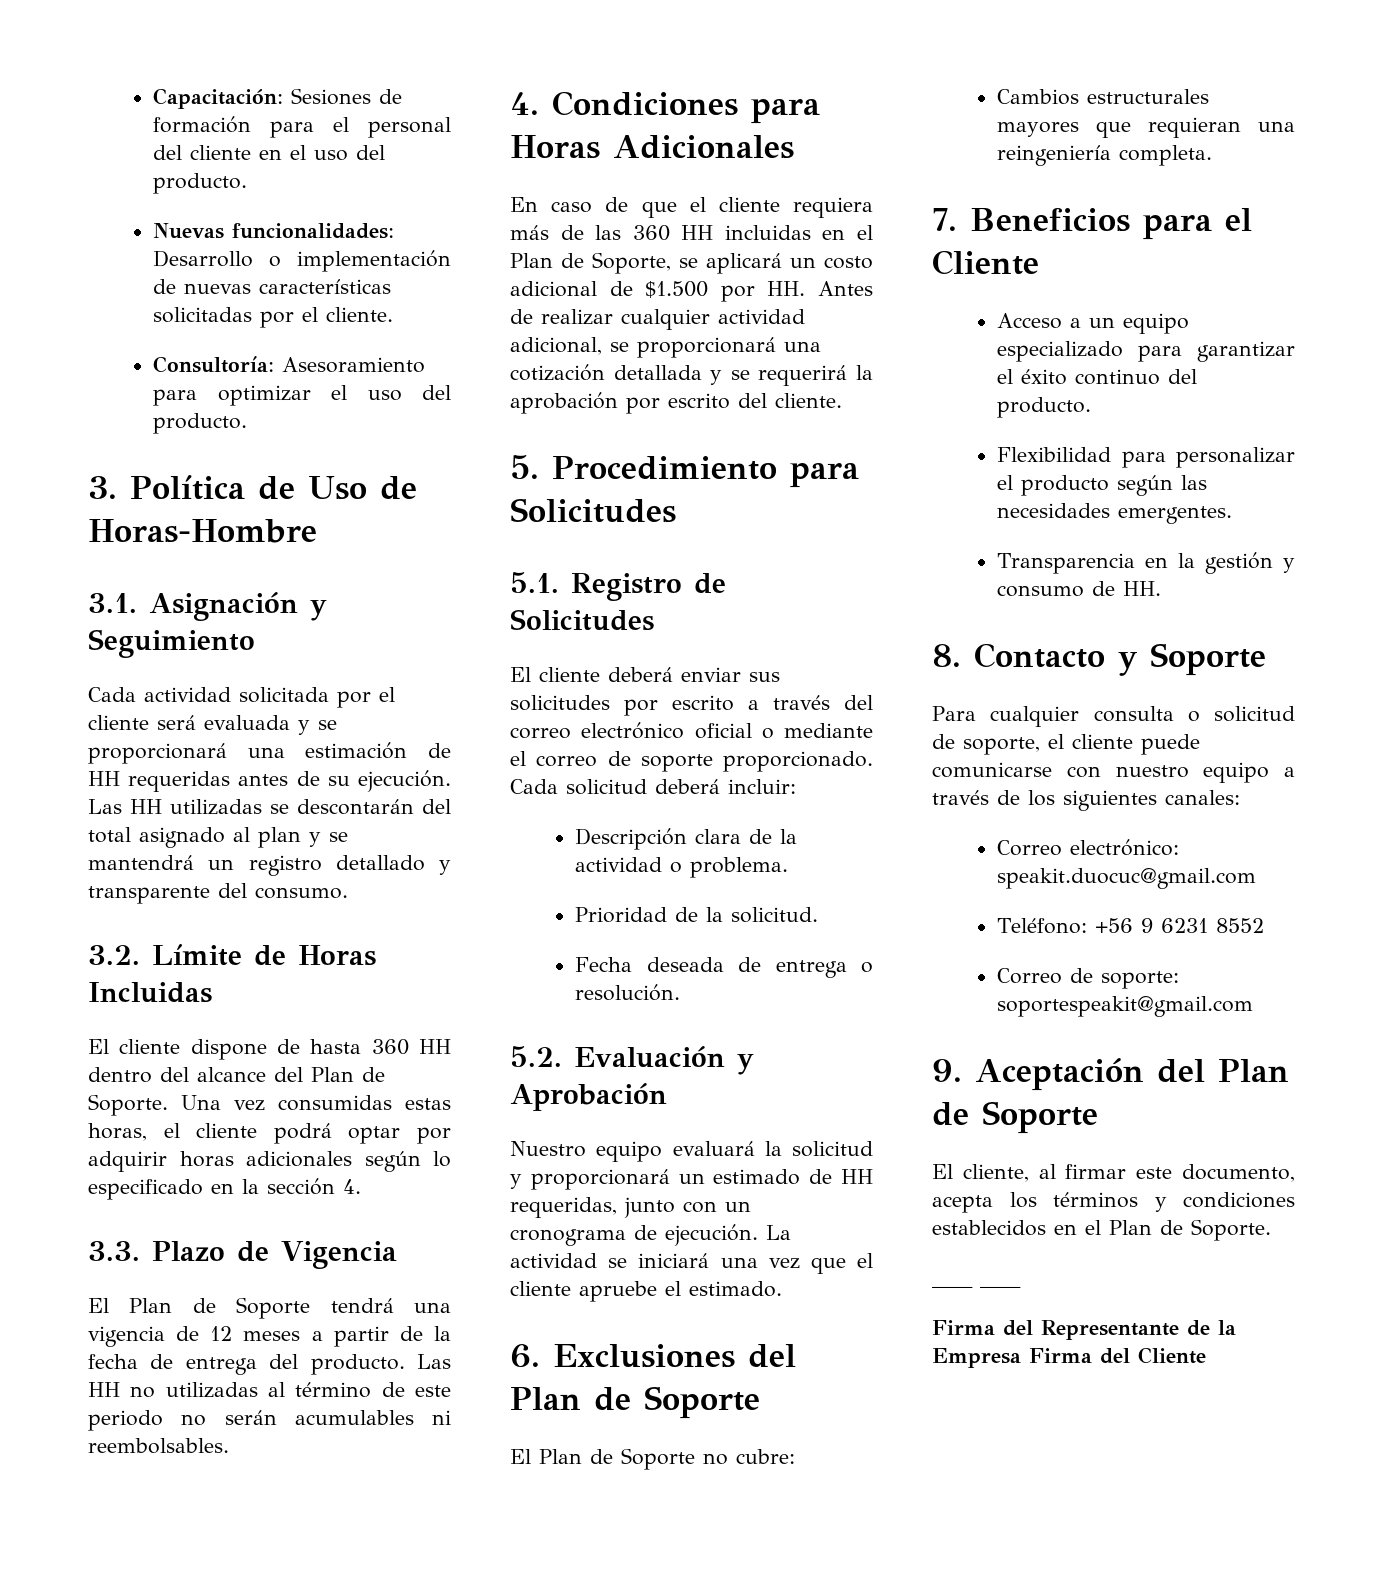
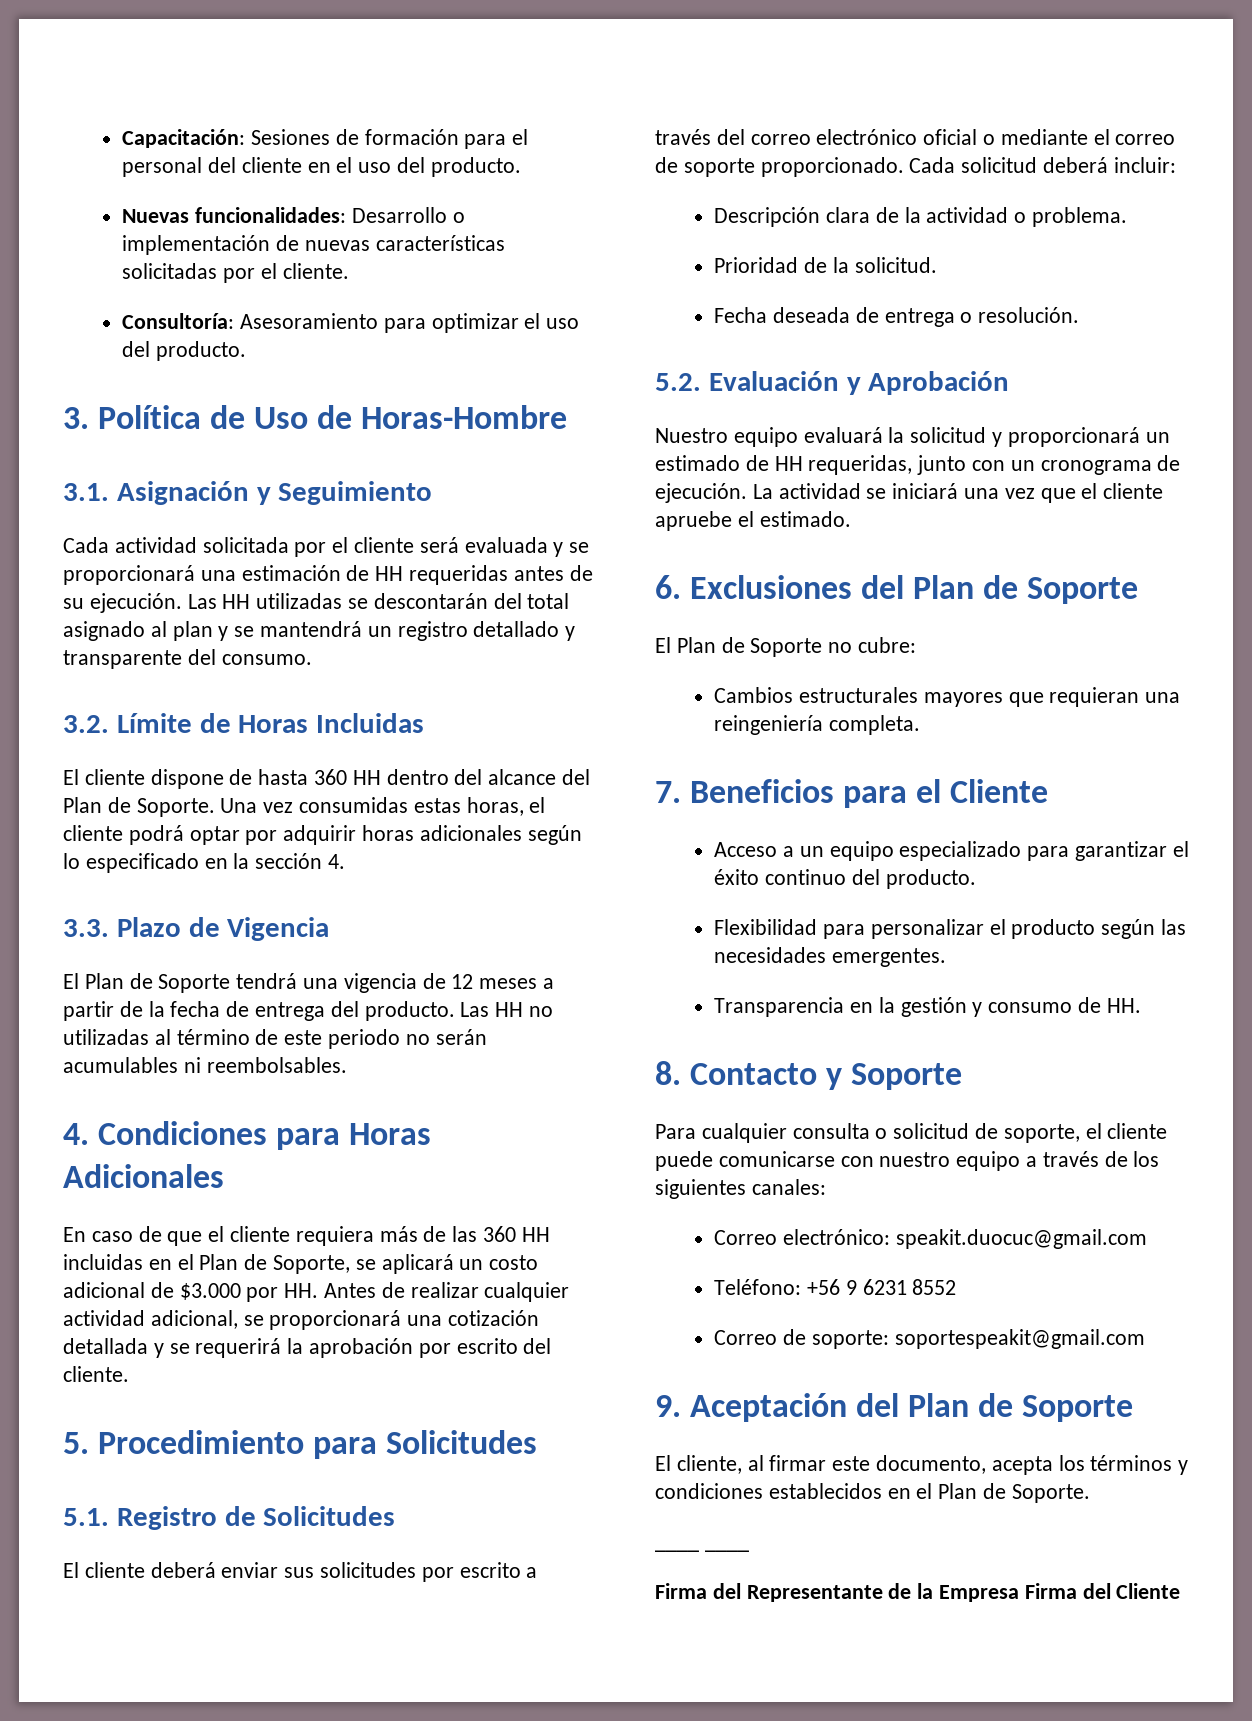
[645,281,709,298] $1.500 -> [179,1283,241,1300] $3.000

